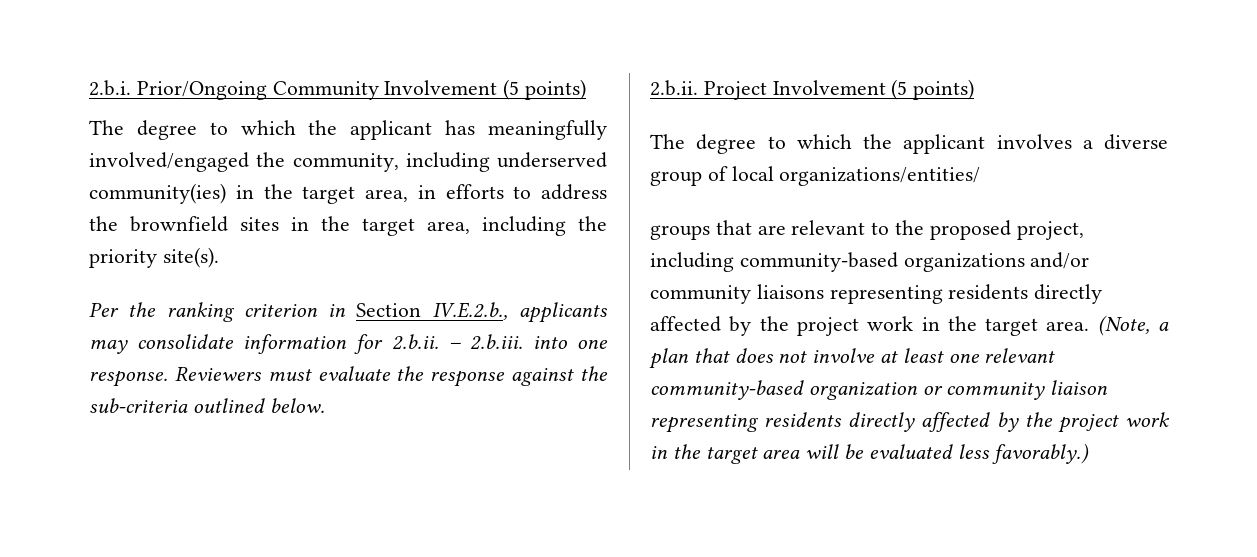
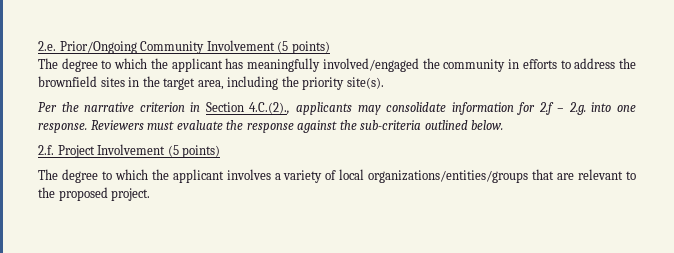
[89,80,131,96] 2.b.i. -> [38,41,56,51] 2.e.
[292,152,607,172] [89,183,408,204] community, including underserved community(ies) in the target area, -> [443,59,506,72] community
[166,302,235,322] ranking -> [84,102,135,112] narrative
[432,302,508,320] IV.E.2.b., -> [249,102,291,115] 4.C.(2).,
[391,334,523,350] 2.b.ii. – 2.b.iii. -> [538,102,586,115] 2.f – 2.g.
[650,80,698,96] 2.b.ii. -> [38,145,54,155] 2.f.
[1104,134,1168,150] [650,166,981,186] [650,225,710,240] diverse group of local organizations/entities/ // groups -> [283,169,529,183] variety of local organizations/entities/groups
[1016,221,1084,240] [650,252,1090,272] [650,284,1103,304] [650,315,1169,336] [649,348,1056,369] [650,380,1109,400] [650,412,1170,433] [650,443,1090,464] project, including community-based organizations and/or community liaisons representing residents directly affected by the project work in the target area. (Note, a plan that does not involve at least one relevant community-based organization or community liaison representing residents directly affected by the project work in the target area will be evaluated less favorably.) -> [111,188,151,201] project.

